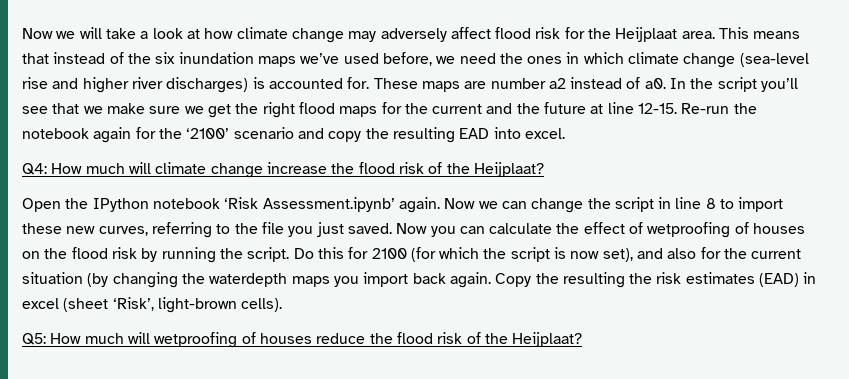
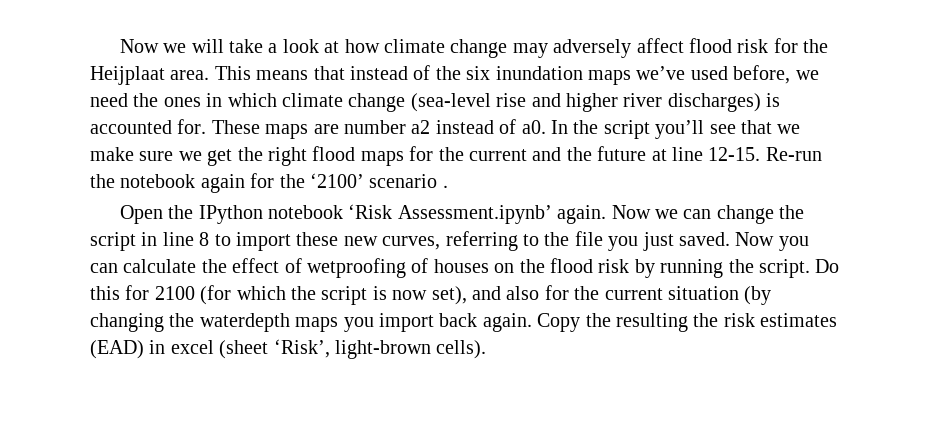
[297,127,565,143] [22,162,544,178] and copy the resulting EAD into excel. // Q4: How much will climate change increase the flood risk of the Heijplaat? -> [442,185,448,188] .
[22,332,583,348] // Q5: How much will wetproofing of houses reduce the flood risk of the Heijplaat? -> (487, 349) none

